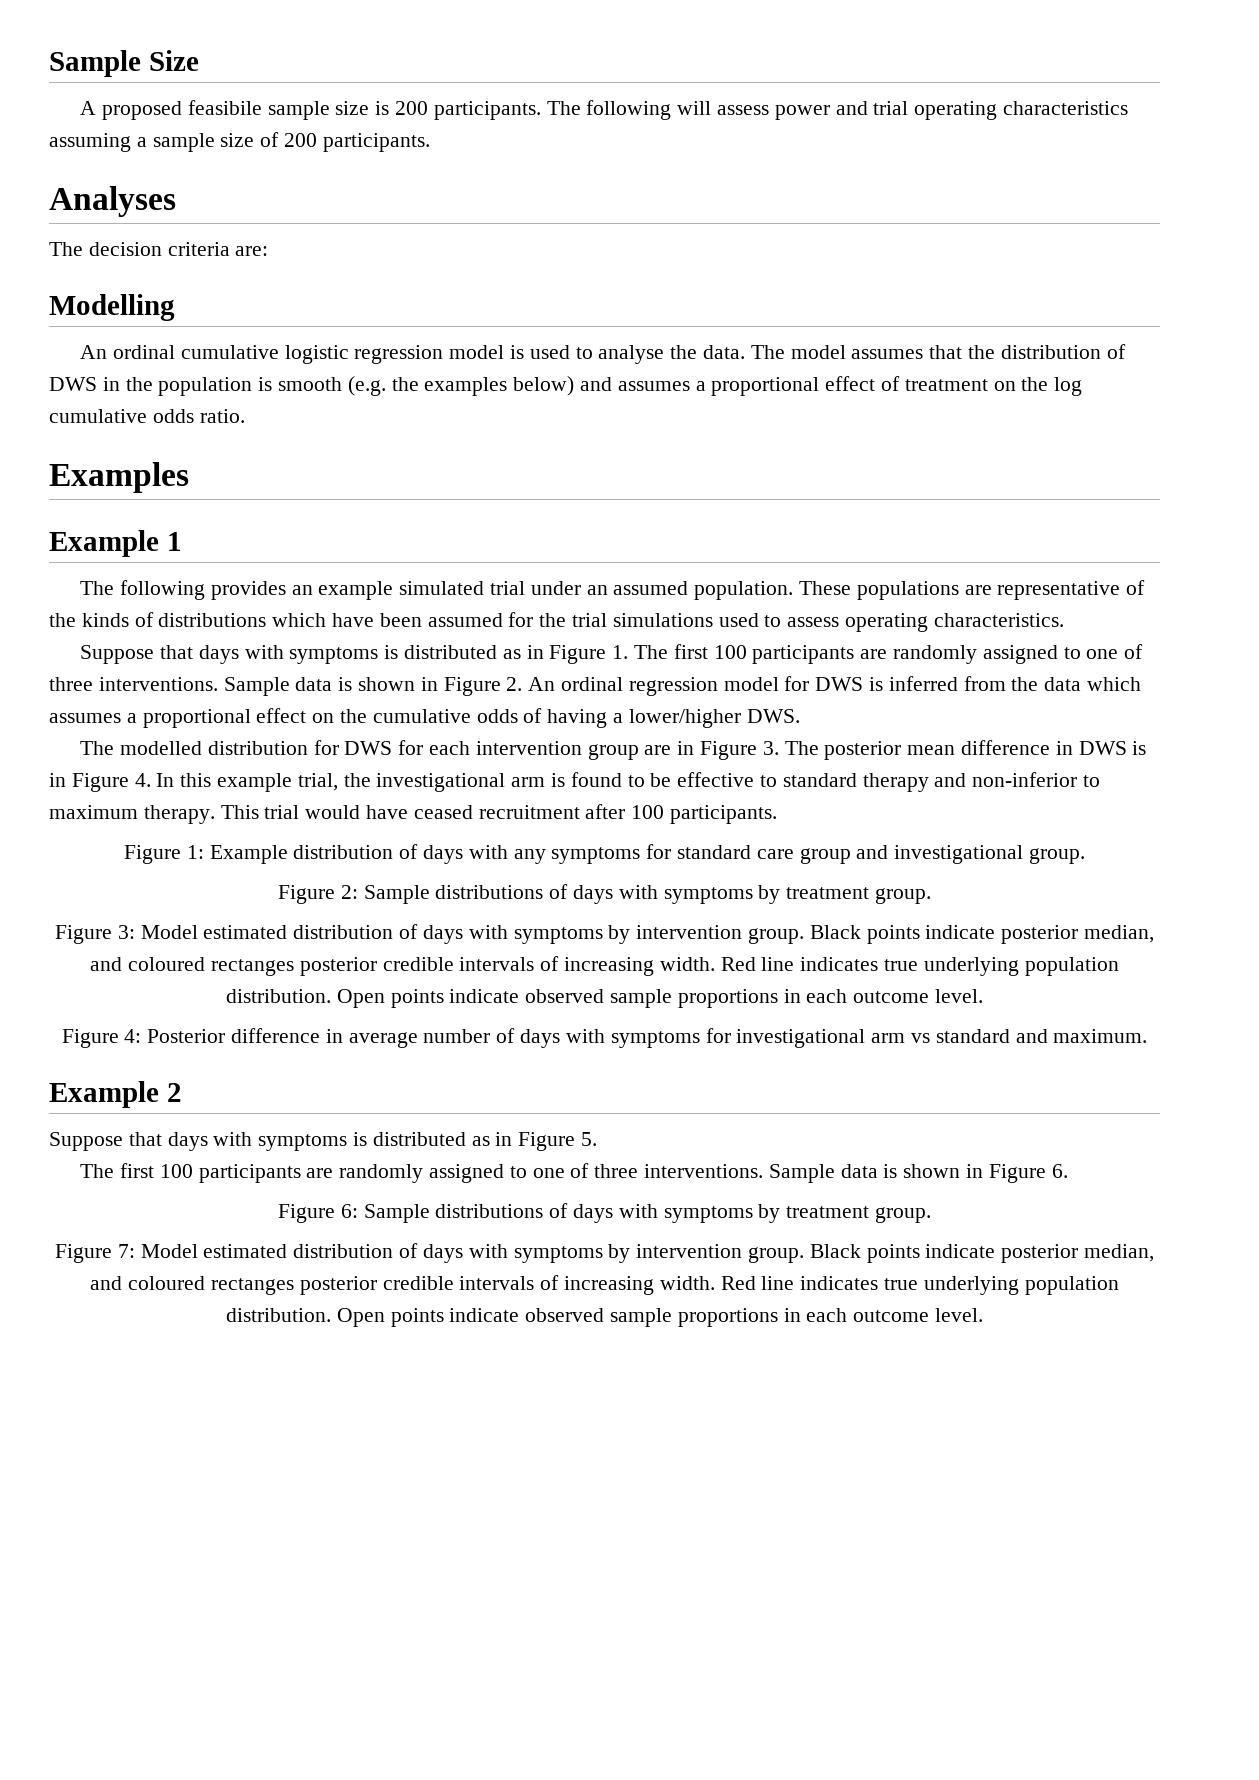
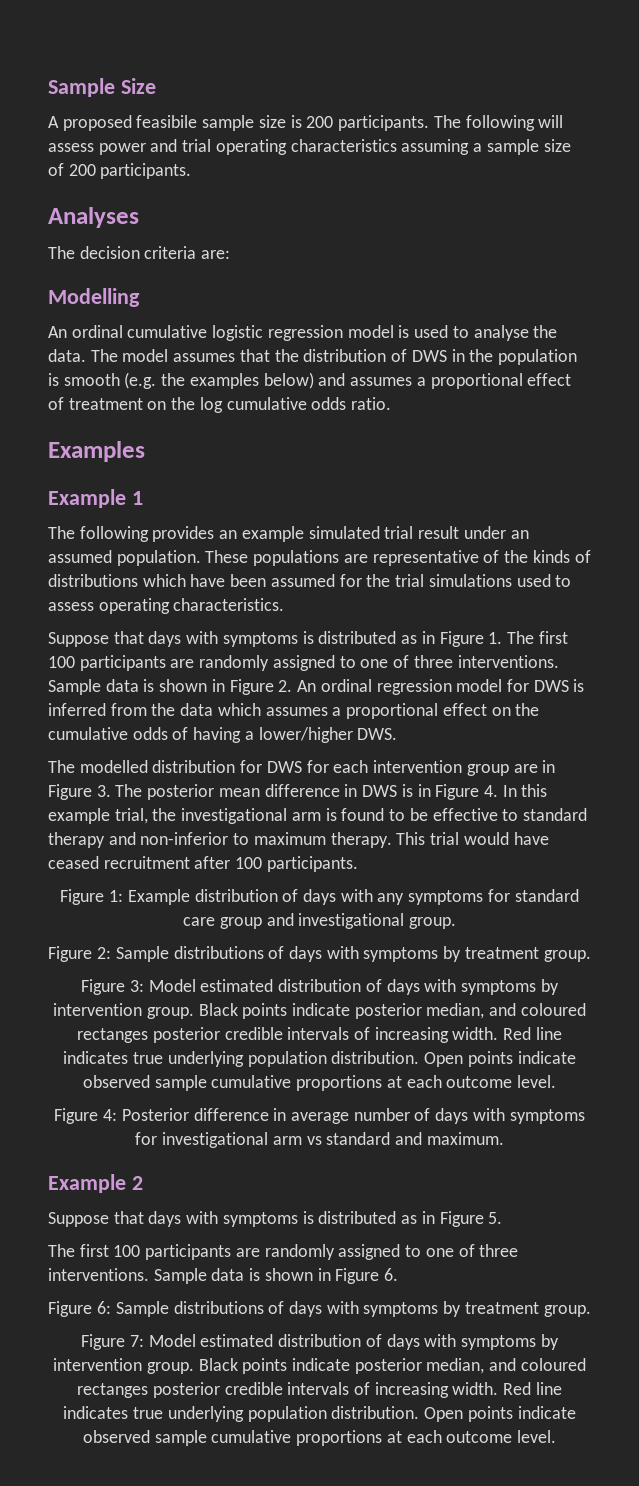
(525, 588) none -> [418,526,460,539] result
[677,989,801,1008] proportions in -> [211,1075,402,1091] cumulative proportions at
[677,1308,801,1327] proportions in -> [211,1430,402,1446] cumulative proportions at

